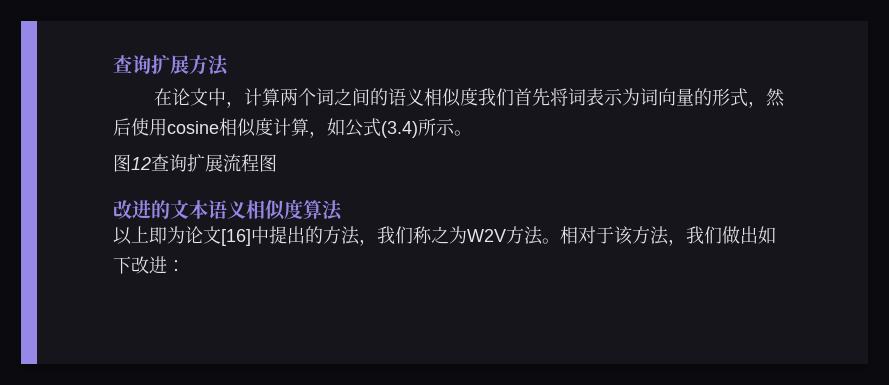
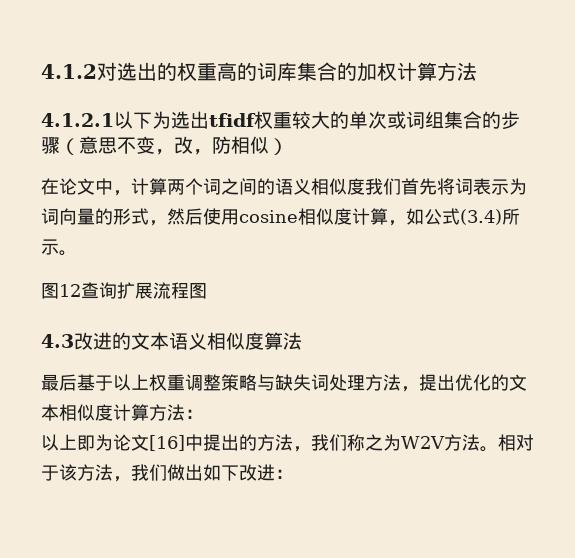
[113,55,229,76] 查询扩展方法 -> [41,62,477,82] [41,111,520,130] [41,136,288,155] 4.1.2对选出的权重高的词库集合的加权计算方法 // 4.1.2.1以下为选出tfidf权重较大的单次或词组集合的步骤（意思不变，改，防相似）
(277, 163) none -> [41,334,74,348] 4.3
(343, 210) none -> [41,374,527,392] [41,404,203,421] // 最后基于以上权重调整策略与缺失词处理方法，提出优化的文本相似度计算方法：

